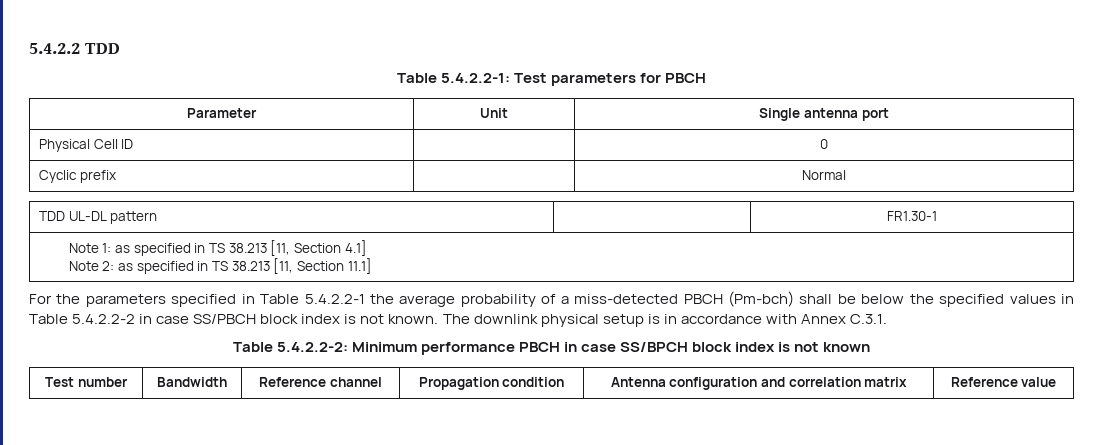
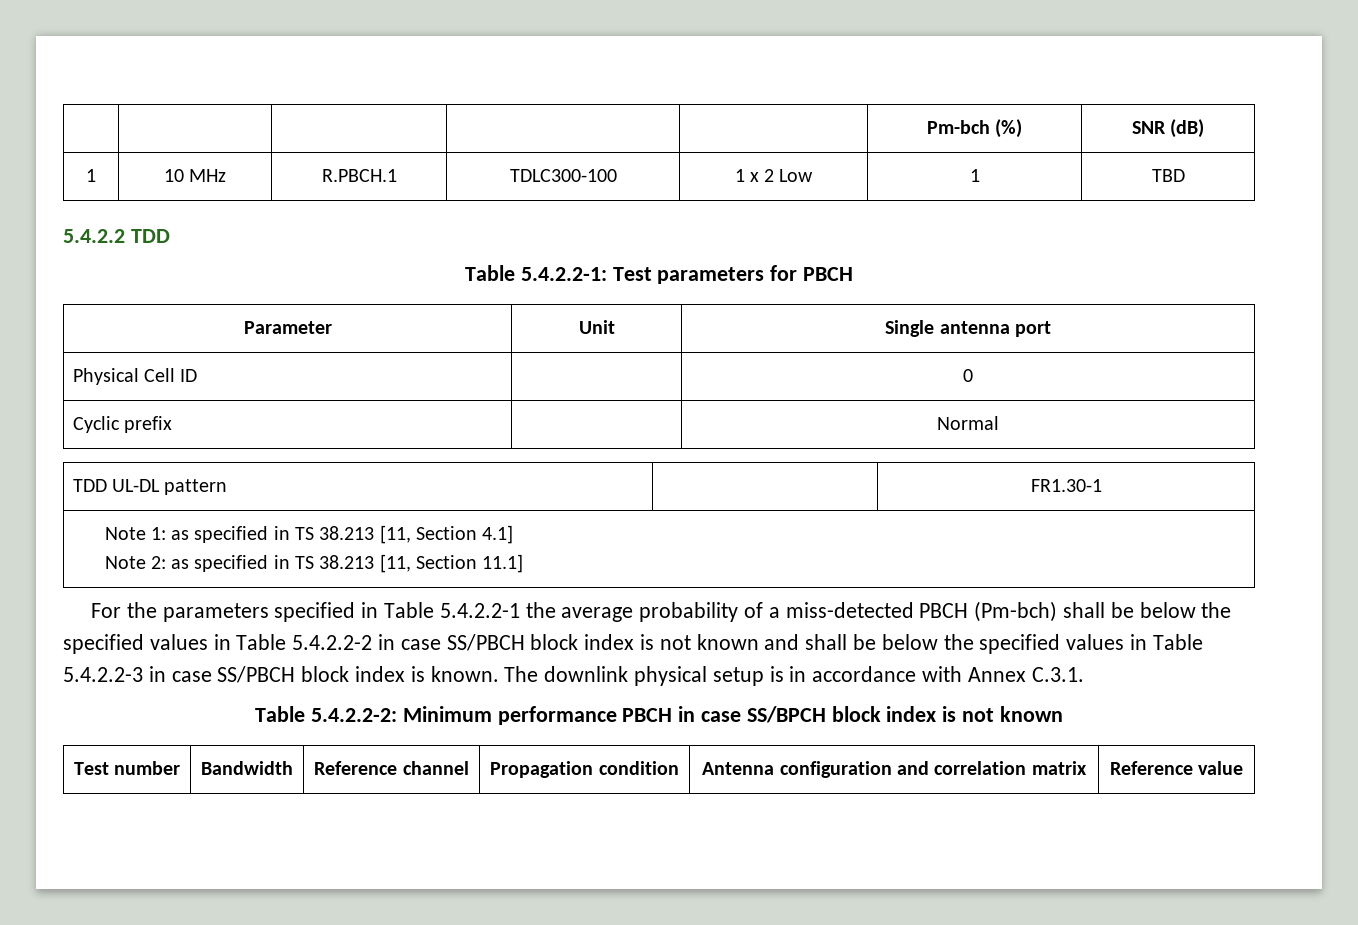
(29, 48) none -> [926,119,1023,138] [1131,119,1205,138] [86,169,96,182] [163,169,227,182] [321,169,397,182] [509,169,617,182] [734,169,814,182] [969,169,980,182] [1151,169,1185,182] | | | | | Pm-bch (%) | SNR (dB) // 1 | 10 MHz | R.PBCH.1 | TDLC300-100 | 1 x 2 Low | 1 | TBD //
(385, 319) none -> [696,634,1203,654] [63,666,425,683] known and shall be below the specified values in Table 5.4.2.2-3 in case SS/PBCH block index is

